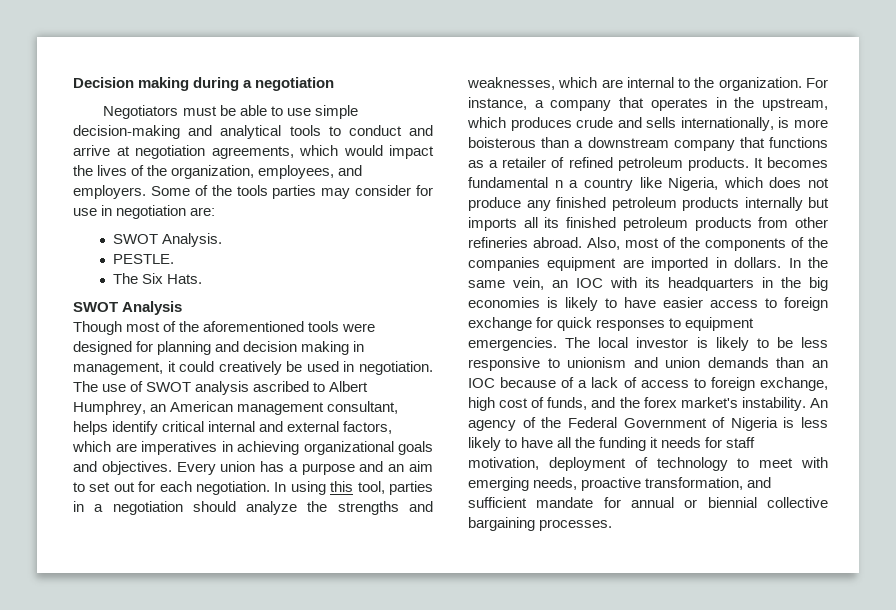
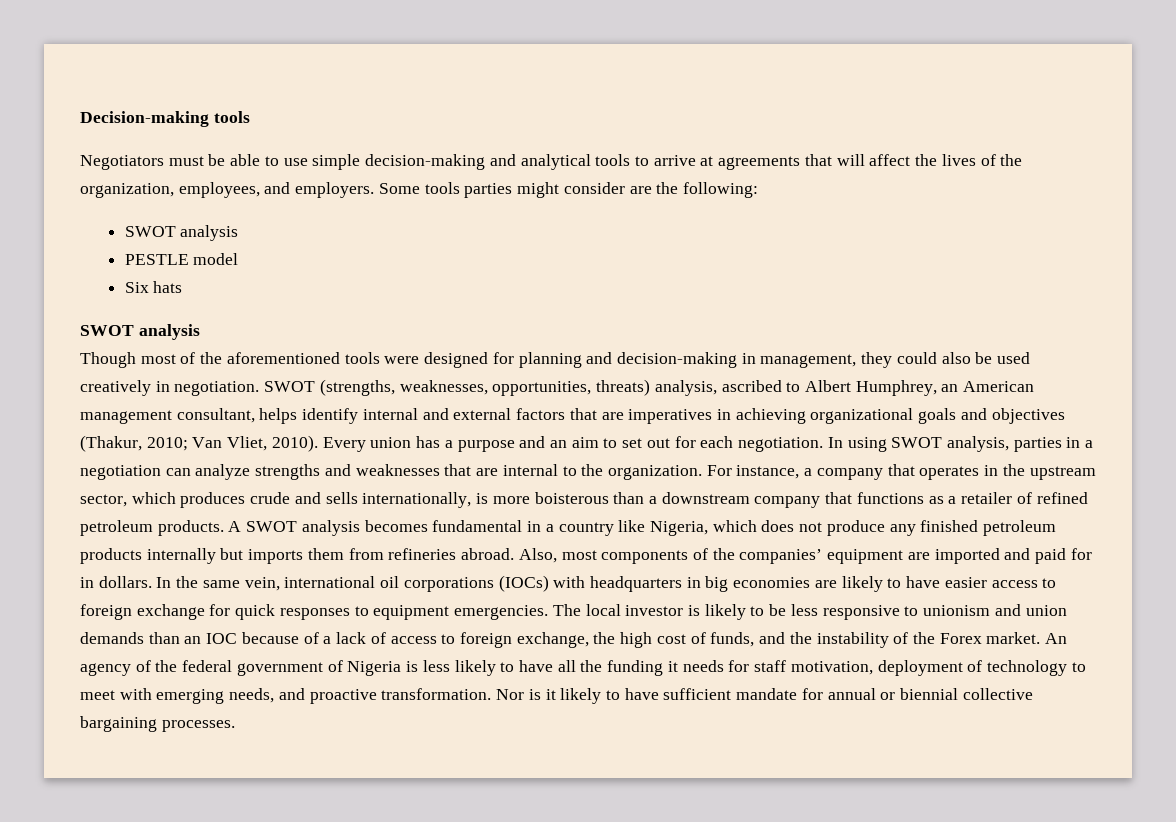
[73,77,335,91] Decision making during a negotiation -> [80,111,250,127] Decision-making tools
[348,125,433,136] [73,145,434,159] conduct and arrive at negotiation agreements, which would impact -> [653,154,911,170] arrive at agreements that will affect
[194,185,433,199] [73,205,216,219] [113,233,223,247] [113,254,175,264] [113,273,203,284] [73,301,183,315] of the tools parties may consider for use in negotiation are: // SWOT Analysis. // PESTLE. // The Six Hats. // SWOT Analysis -> [424,182,758,198] [124,225,239,241] [124,253,239,265] [124,281,183,293] [80,324,200,340] tools parties might consider are the following: // SWOT analysis // PESTLE model // Six hats // SWOT analysis
[243,341,365,355] [73,361,282,375] decision making in management, it could creatively -> [616,352,971,368] decision-making in management, they could also
(339, 366) none -> [80,380,151,396] creatively
[73,381,250,395] The use of SWOT analysis -> [264,379,717,396] SWOT (strengths, weaknesses, opportunities, threats) analysis,
[162,421,205,432] critical -> (359, 416) none
[343,421,393,434] [72,441,111,452] factors, which -> [516,408,597,420] factors that
[101,461,172,475] objectives. -> [991,408,1065,424] [80,435,318,452] objectives (Thakur, 2010; Van Vliet, 2010).
[330,481,385,494] this tool, -> [891,436,1009,452] SWOT analysis,
[192,501,433,515] [467,77,598,90] should analyze the strengths and weaknesses, which -> [165,464,472,480] can analyze strengths and weaknesses that
[762,98,828,111] upstream, -> [1029,466,1096,480] [80,494,127,507] upstream sector,
[753,158,763,168] It -> [228,520,360,536] A SWOT analysis
[554,180,563,188] n -> [527,521,542,532] in
[523,217,828,231] all its finished petroleum products from other -> [307,548,384,560] them from
[663,237,700,248] of the -> (597, 555) none
[468,257,540,271] companies -> [739,549,823,564] companies’
(709, 264) none -> [1004,548,1092,564] and paid for
[552,277,660,288] an IOC with its -> [284,575,586,592] international oil corporations (IOCs) with
[781,277,801,288] the -> (701, 582) none
[547,297,558,308] is -> [814,580,837,588] are
(828, 384) none -> [593,632,616,644] the
[643,397,806,411] forex market's instability. -> [816,632,1041,648] instability of the Forex market.
[567,417,707,428] Federal Government -> [182,660,323,676] federal government
[581,477,772,491] proactive transformation, and -> [278,688,659,704] and proactive transformation. Nor is it likely to have

